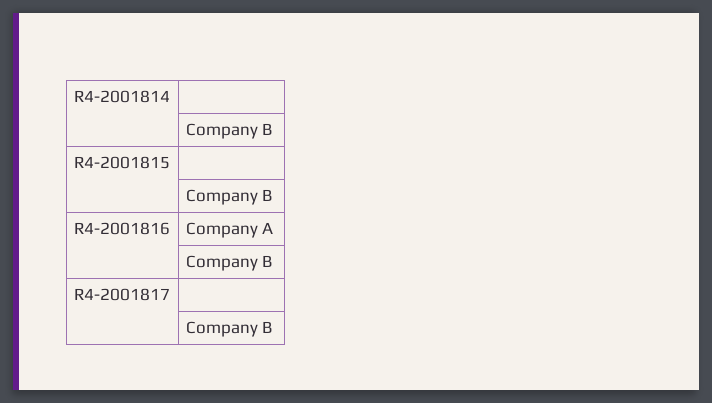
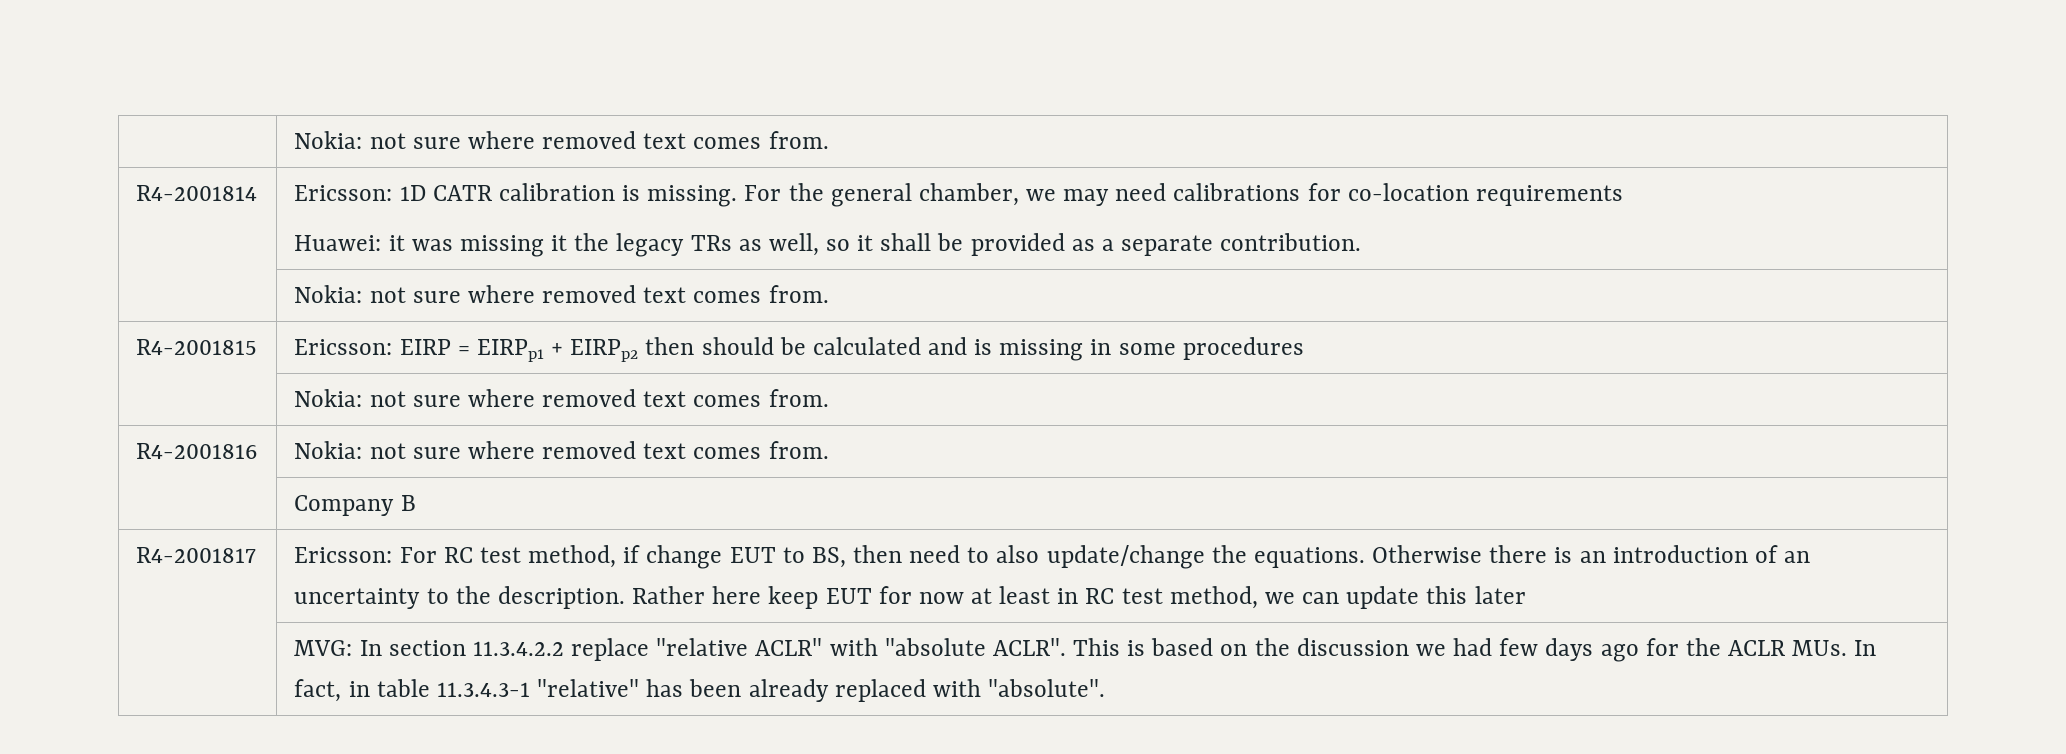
[73,90,170,103] [185,123,273,139] [73,156,170,169] [185,189,273,205] [73,222,170,235] [185,222,274,238] [185,255,273,271] [73,288,170,301] [185,321,273,337] R4-2001814 | // | Company B // R4-2001815 | // | Company B // R4-2001816 | Company A // | Company B // R4-2001817 | // | Company B -> [294,131,829,149] [136,185,258,201] [294,183,1623,207] [294,233,1362,257] [294,285,829,303] [136,339,258,355] [294,337,1304,362] [294,389,829,407] [136,443,258,459] [294,441,829,459] [294,495,416,516] [136,547,257,563] [294,545,1811,569] [294,586,1526,609] [294,638,1877,662] [294,679,1105,702] | Nokia: not sure where removed text comes from. // R4-2001814 | Ericsson: 1D CATR calibration is missing. For the general chamber, we may need calibrations for co-location requirements // Huawei: it was missing it the legacy TRs as well, so it shall be provided as a separate contribution. // | Nokia: not sure where removed text comes from. // R4-2001815 | Ericsson: EIRP = EIRPp1 + EIRPp2 then should be calculated and is missing in some procedures // | Nokia: not sure where removed text comes from. // R4-2001816 | Nokia: not sure where removed text comes from. // | Company B // R4-2001817 | Ericsson: For RC test method, if change EUT to BS, then need to also update/change the equations. Otherwise there is an introduction of an uncertainty to the description. Rather here keep EUT for now at least in RC test method, we can update this later // | MVG: In section 11.3.4.2.2 replace "relative ACLR" with "absolute ACLR". This is based on the discussion we had few days ago for the ACLR MUs. In fact, in table 11.3.4.3-1 "relative" has been already replaced with "absolute".

